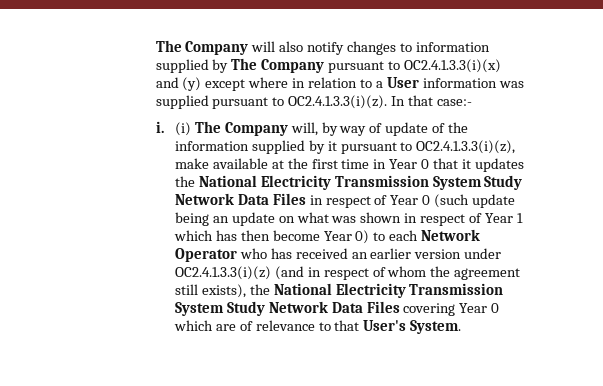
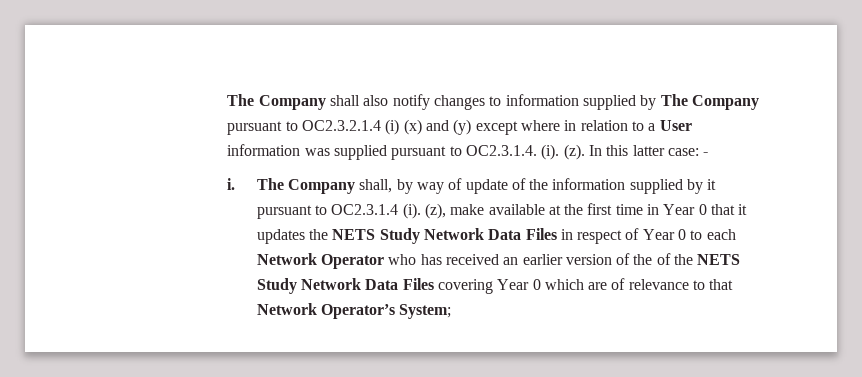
[155,40,276,55] The Company will -> [227,94,361,110] The Company shall
[404,59,502,73] OC2.4.1.3.3(i)(x) -> [302,119,422,135] OC2.3.2.1.4 (i) (x)
[288,95,473,109] OC2.4.1.3.3(i)(z). In that case:- -> [466,144,709,160] OC2.3.1.4. (i). (z). In this latter case: -
[174,121,318,136] (i) The Company will, -> [256,178,393,194] The Company shall,
[416,140,516,154] OC2.4.1.3.3(i)(z), -> [331,203,446,219] OC2.3.1.4 (i). (z),
[198,175,482,190] National Electricity Transmission System -> [332,229,376,240] NETS
[434,194,516,208] [174,212,523,226] [173,230,370,244] (such update being an update on what was shown in respect of Year 1 which has then become Year 0) -> (687, 234) none
[464,248,502,259] [174,266,521,280] [174,283,504,298] [174,302,224,316] under OC2.4.1.3.3(i)(z) (and in respect of whom the agreement still exists), the National Electricity Transmission System -> [616,253,741,265] of the of the NETS
[363,320,462,334] User's System. -> [256,303,452,319] Network Operator’s System;

